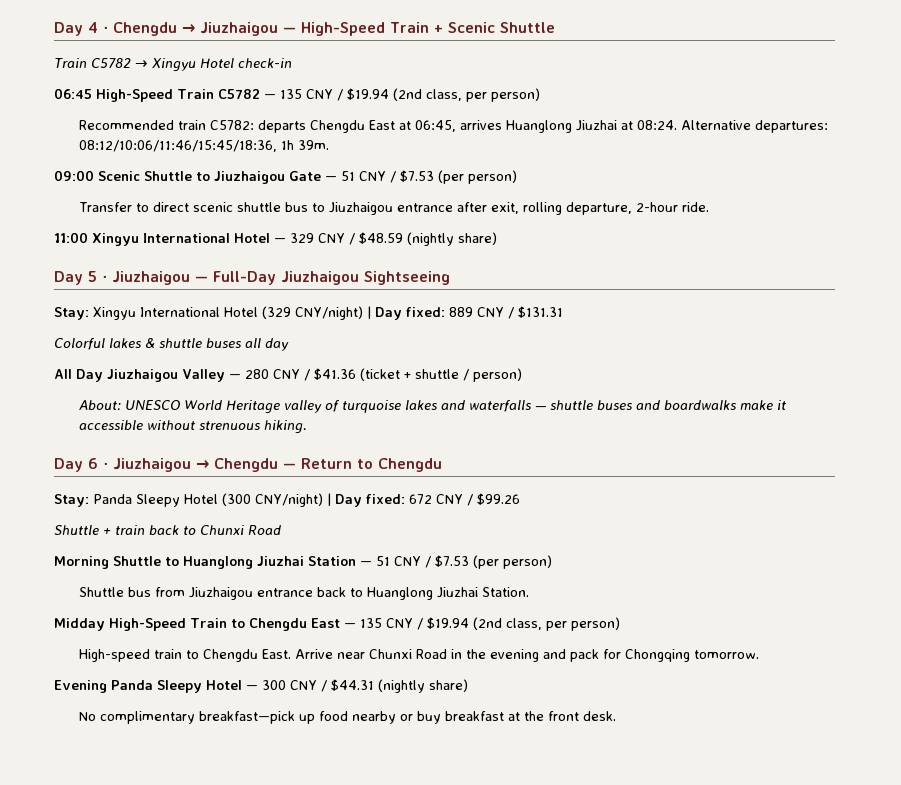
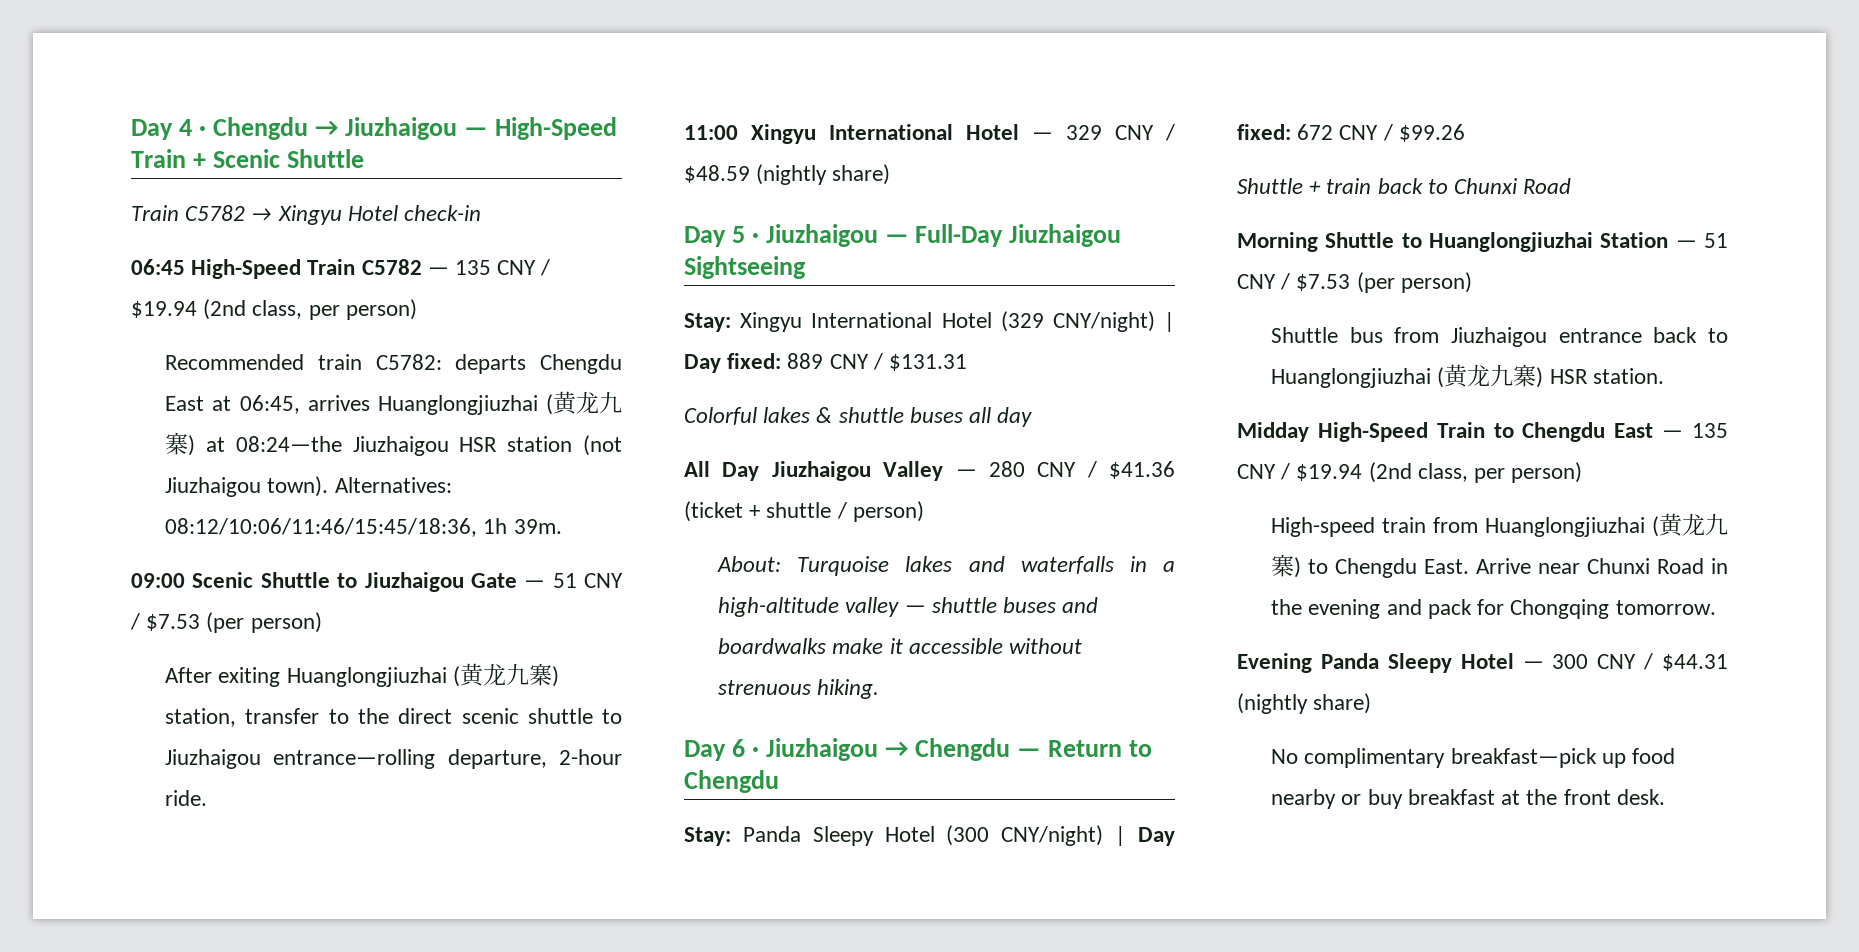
[505,120,828,133] Huanglong Jiuzhai at 08:24. Alternative departures: -> [377,391,622,415] [165,432,622,456] [165,476,452,497] Huanglongjiuzhai (黄龙九寨) at 08:24—the Jiuzhaigou HSR station (not Jiuzhaigou town). Alternatives:
[78,202,149,212] Transfer to -> [165,663,559,687] [165,708,389,727] After exiting Huanglongjiuzhai (黄龙九寨) station, transfer to the
[284,202,562,215] bus to Jiuzhaigou entrance after exit, rolling -> [602,709,622,724] [165,749,436,769] to Jiuzhaigou entrance—rolling
[124,400,531,414] UNESCO World Heritage valley of turquoise lakes and waterfalls -> [797,556,1175,576] [718,597,900,617] Turquoise lakes and waterfalls in a high-altitude valley
[183,556,304,569] Huanglong Jiuzhai -> [1429,232,1593,252] Huanglongjiuzhai
[366,587,529,600] Huanglong Jiuzhai Station. -> [1271,364,1664,388] Huanglongjiuzhai (黄龙九寨) HSR station.
(182, 654) none -> [1433,513,1728,537] [1271,554,1302,578] from Huanglongjiuzhai (黄龙九寨)

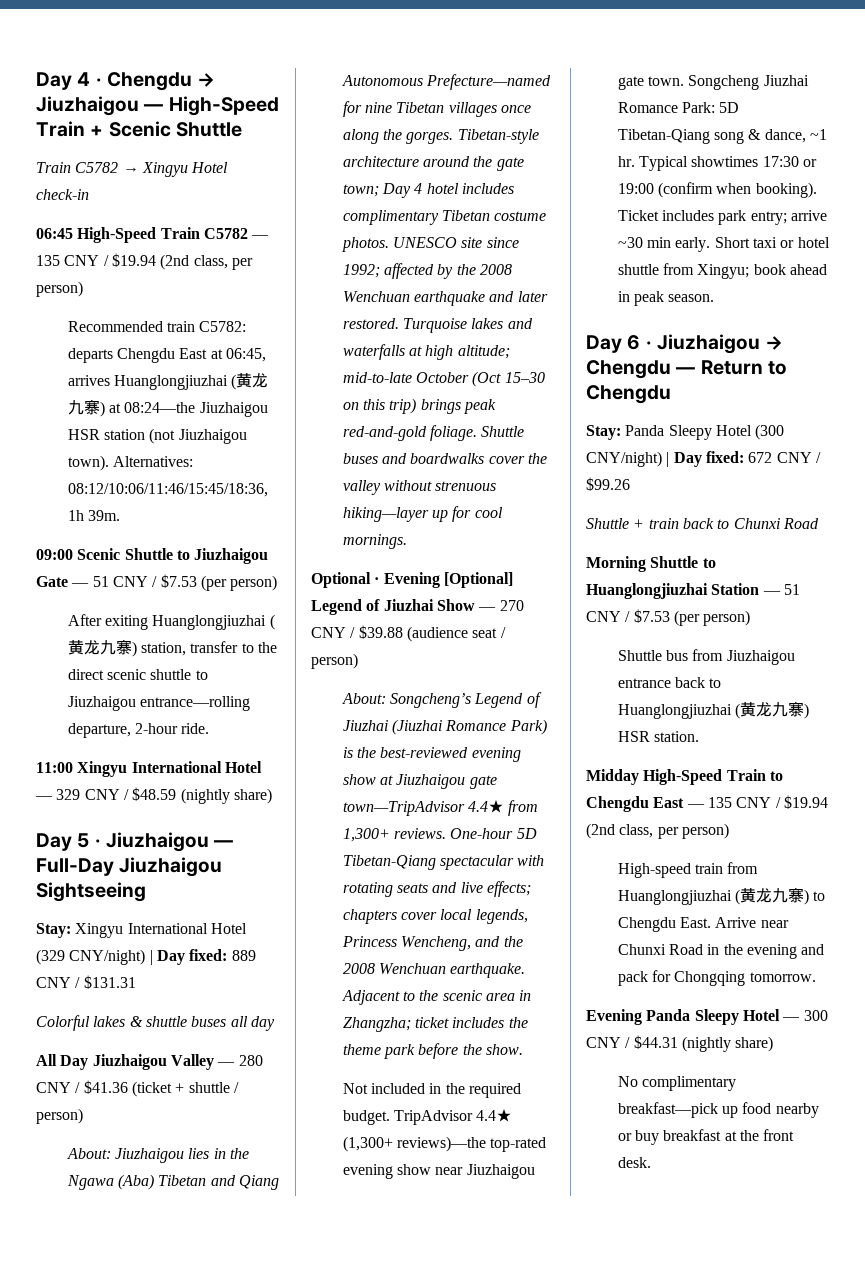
[797,556,1175,576] [718,597,1099,617] [718,638,1083,654] [718,679,880,699] Turquoise lakes and waterfalls in a high-altitude valley — shuttle buses and boardwalks make it accessible without strenuous hiking. -> [115,1148,249,1163] [66,1174,279,1190] [341,74,552,90] [342,101,531,117] [342,129,539,144] [342,156,524,171] [342,183,514,198] [342,210,547,225] [341,237,519,252] [342,263,512,279] [342,291,548,306] [342,318,533,333] [342,344,510,360] [342,371,545,387] [342,398,496,414] [342,425,525,441] [342,453,547,464] [342,480,497,495] [342,506,503,522] [342,534,407,549] [311,572,513,588] [311,599,524,615] [311,625,506,642] [311,653,358,669] [341,692,542,708] [342,719,547,735] [342,747,521,762] [342,774,497,789] [342,800,539,816] [342,828,537,842] [342,855,545,870] [342,881,531,897] [342,909,528,924] [341,936,523,951] [342,963,526,978] [341,990,532,1005] [342,1017,528,1032] [342,1043,523,1059] [342,1083,521,1098] [342,1109,513,1125] [342,1136,547,1152] [342,1164,535,1179] [617,75,809,90] [617,102,740,113] [617,129,827,144] [617,156,817,171] [617,182,817,198] [617,210,827,225] [617,237,830,252] [617,263,827,279] [617,291,715,306] Jiuzhaigou lies in the Ngawa (Aba) Tibetan and Qiang Autonomous Prefecture—named for nine Tibetan villages once along the gorges. Tibetan-style architecture around the gate town; Day 4 hotel includes complimentary Tibetan costume photos. UNESCO site since 1992; affected by the 2008 Wenchuan earthquake and later restored. Turquoise lakes and waterfalls at high altitude; mid-to-late October (Oct 15–30 on this trip) brings peak red-and-gold foliage. Shuttle buses and boardwalks cover the valley without strenuous hiking—layer up for cool mornings. // Optional · Evening [Optional] Legend of Jiuzhai Show — 270 CNY / $39.88 (audience seat / person) // About: Songcheng’s Legend of Jiuzhai (Jiuzhai Romance Park) is the best-reviewed evening show at Jiuzhaigou gate town—TripAdvisor 4.4★ from 1,300+ reviews. One-hour 5D Tibetan-Qiang spectacular with rotating seats and live effects; chapters cover local legends, Princess Wencheng, and the 2008 Wenchuan earthquake. Adjacent to the scenic area in Zhangzha; ticket includes the theme park before the show. // Not included in the required budget. TripAdvisor 4.4★ (1,300+ reviews)—the top-rated evening show near Jiuzhaigou gate town. Songcheng Jiuzhai Romance Park: 5D Tibetan-Qiang song & dance, ~1 hr. Typical showtimes 17:30 or 19:00 (confirm when booking). Ticket includes park entry; arrive ~30 min early. Short taxi or hotel shuttle from Xingyu; book ahead in peak season.

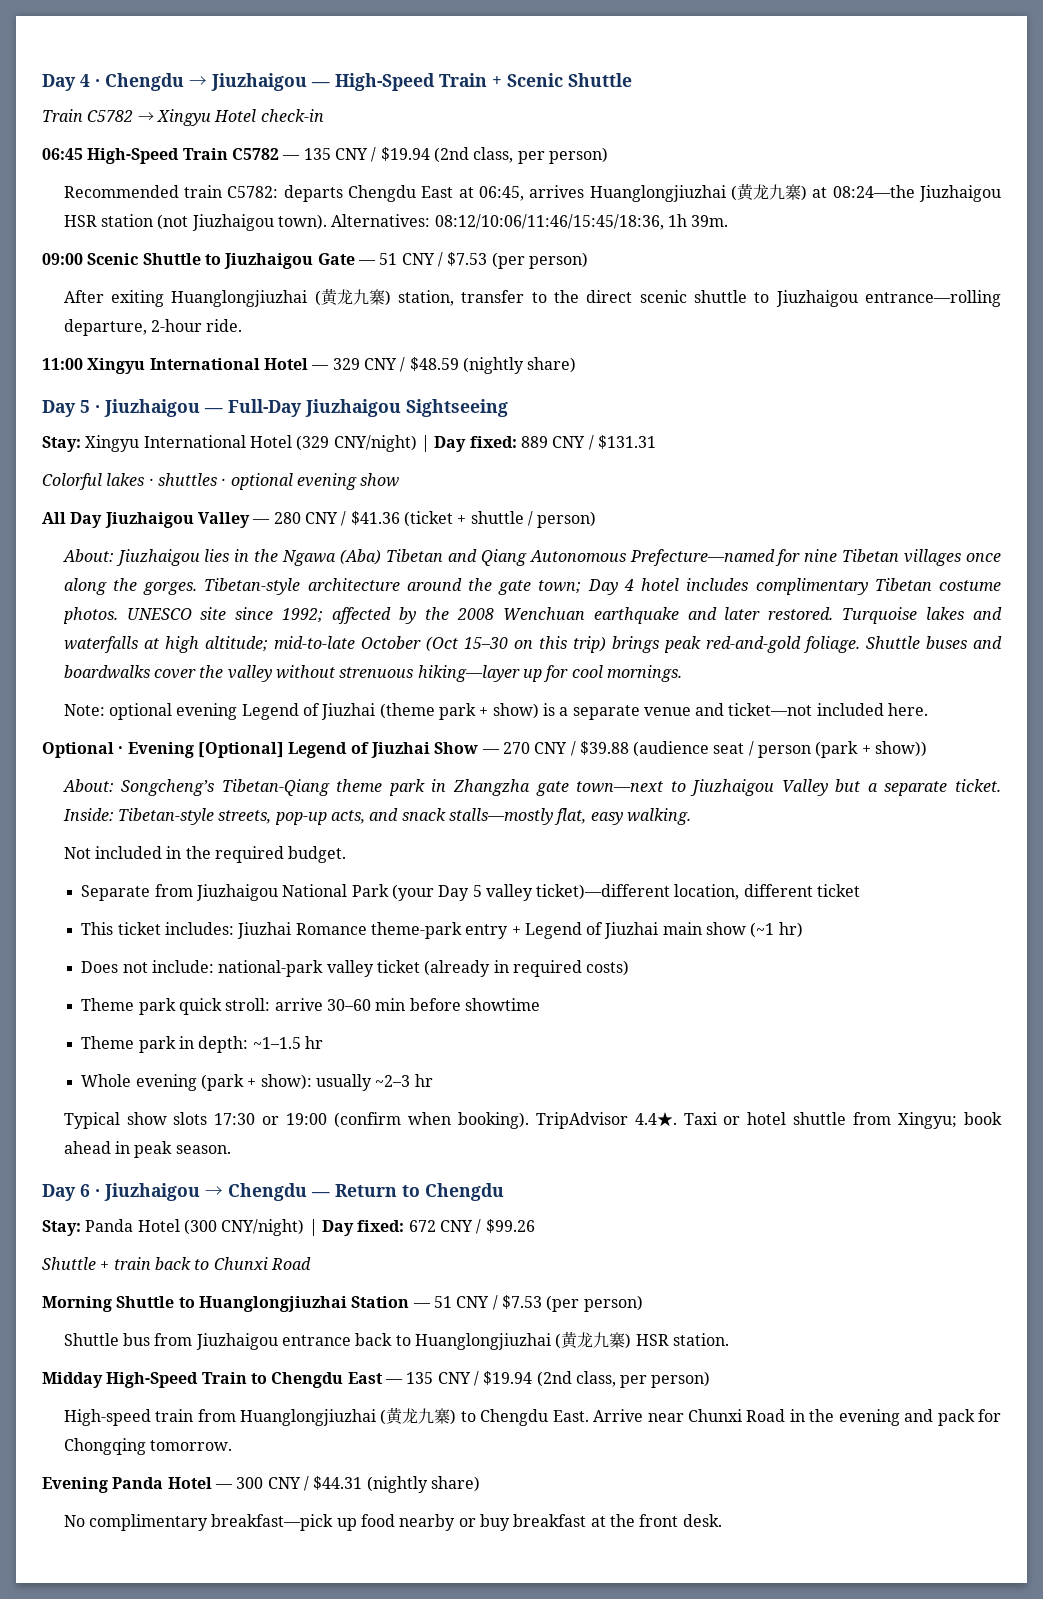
[129,1016,275,1031] & shuttle buses all day -> [148,473,400,490] · shuttles · optional evening show
(407, 541) none -> [63,703,929,720] // Note: optional evening Legend of Jiuzhai (theme park + show) is a separate venue and ticket—not included here.
[311,653,358,669] [341,692,542,708] [342,719,547,735] [342,747,521,762] [342,774,497,789] [342,800,539,816] [342,828,537,842] [342,855,545,870] [342,881,531,897] [342,909,528,924] [341,936,523,951] [342,963,526,978] [341,990,532,1005] [342,1017,528,1032] [342,1043,523,1059] person) // About: Songcheng’s Legend of Jiuzhai (Jiuzhai Romance Park) is the best-reviewed evening show at Jiuzhaigou gate town—TripAdvisor 4.4★ from 1,300+ reviews. One-hour 5D Tibetan-Qiang spectacular with rotating seats and live effects; chapters cover local legends, Princess Wencheng, and the 2008 Wenchuan earthquake. Adjacent to the scenic area in Zhangzha; ticket includes the theme park before the show. -> [758,741,928,758] [62,779,1002,796] [62,808,691,825] person (park + show)) // About: Songcheng’s Tibetan-Qiang theme park in Zhangzha gate town—next to Jiuzhaigou Valley but a separate ticket. Inside: Tibetan-style streets, pop-up acts, and snack stalls—mostly flat, easy walking.
[394,1109,513,1125] [342,1136,547,1152] [342,1164,535,1179] [617,75,809,90] [617,102,740,113] [617,129,827,144] [617,156,759,171] TripAdvisor 4.4★ (1,300+ reviews)—the top-rated evening show near Jiuzhaigou gate town. Songcheng Jiuzhai Romance Park: 5D Tibetan-Qiang song & dance, ~1 hr. Typical showtimes -> [81,884,861,901] [81,922,803,939] [81,960,630,977] [81,998,540,1015] [81,1036,323,1053] [81,1074,433,1091] [63,1112,208,1129] // Separate from Jiuzhaigou National Park (your Day 5 valley ticket)—different location, different ticket // This ticket includes: Jiuzhai Romance theme-park entry + Legend of Jiuzhai main show (~1 hr) // Does not include: national-park valley ticket (already in required costs) // Theme park quick stroll: arrive 30–60 min before showtime // Theme park in depth: ~1–1.5 hr // Whole evening (park + show): usually ~2–3 hr // Typical show slots
[617,210,827,225] [617,237,777,252] Ticket includes park entry; arrive ~30 min early. Short taxi -> [535,1112,717,1129] TripAdvisor 4.4★. Taxi
[668,425,712,440] Sleepy -> (134, 1225) none
[694,1009,739,1025] Sleepy -> (164, 1483) none

